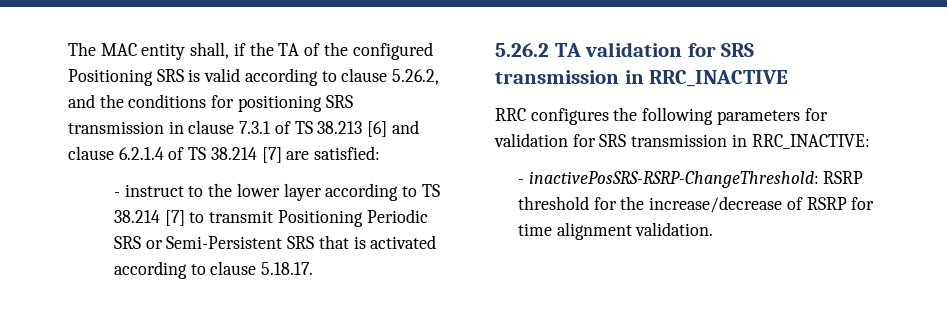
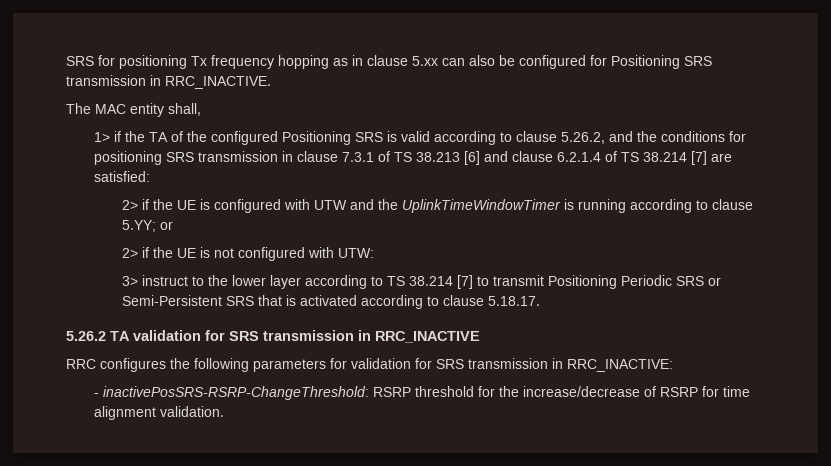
(68, 49) none -> [66,55,712,69] [66,75,271,89] SRS for positioning Tx frequency hopping as in clause 5.xx can also be configured for Positioning SRS transmission in RRC_INACTIVE. //
(230, 50) none -> [93,132,110,142] // 1>
[113,192,120,197] - -> [121,199,753,213] [121,220,173,232] [121,247,374,261] [121,276,138,286] 2> if the UE is configured with UTW and the UplinkTimeWindowTimer is running according to clause 5.YY; or // 2> if the UE is not configured with UTW: // 3>

